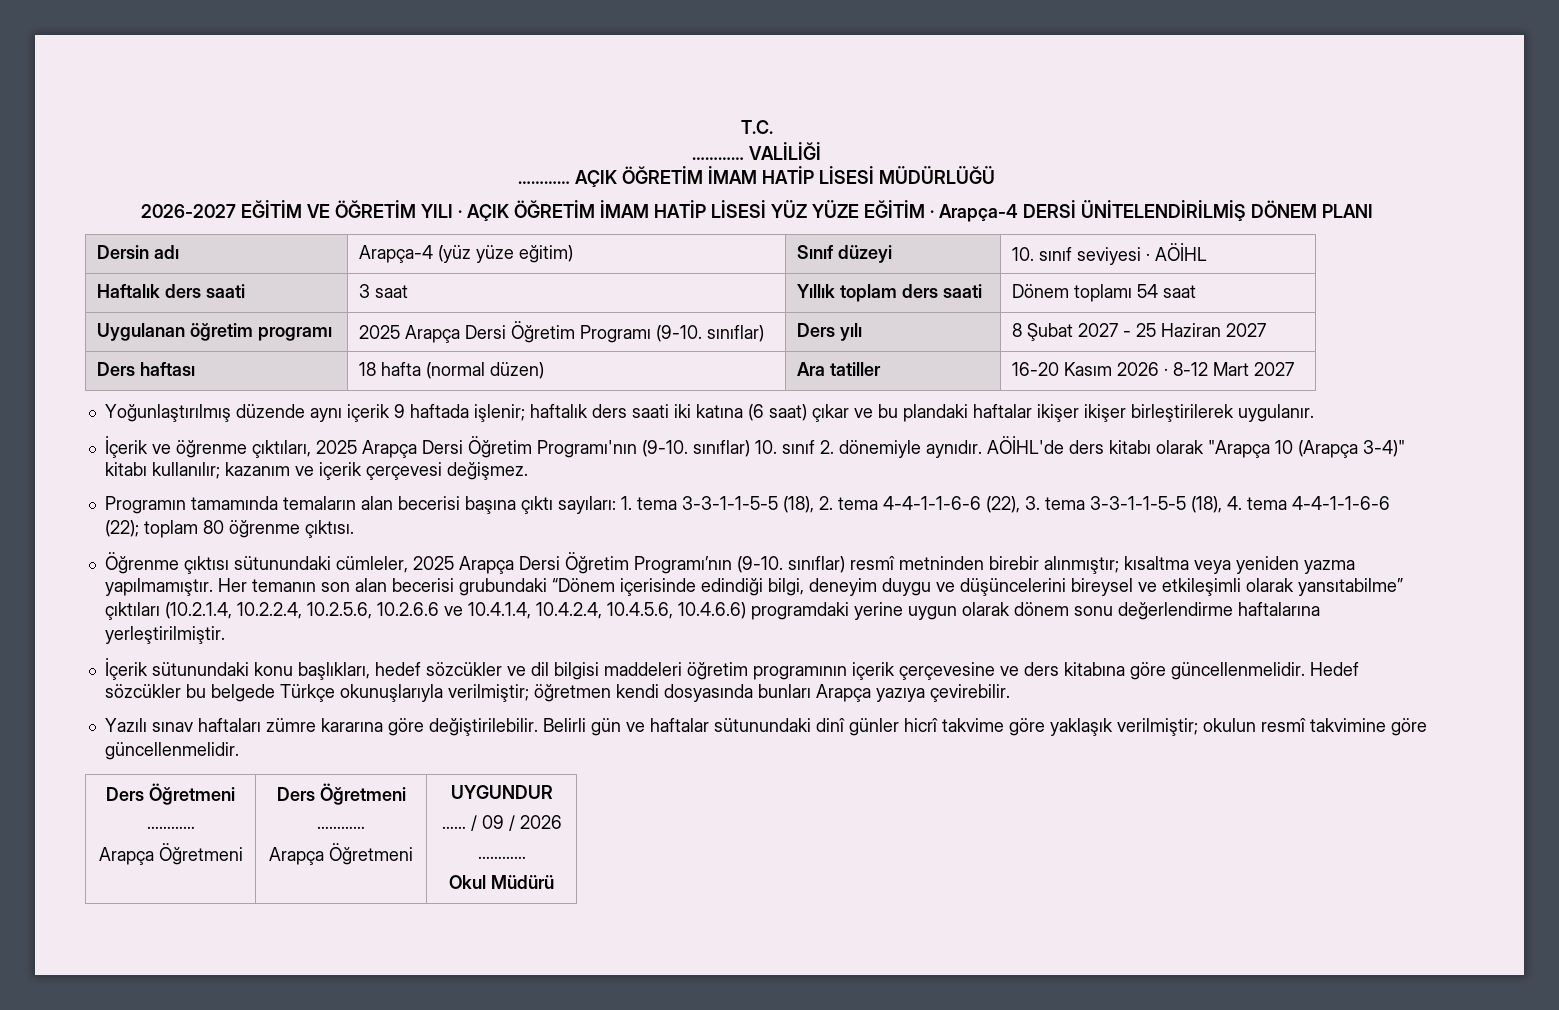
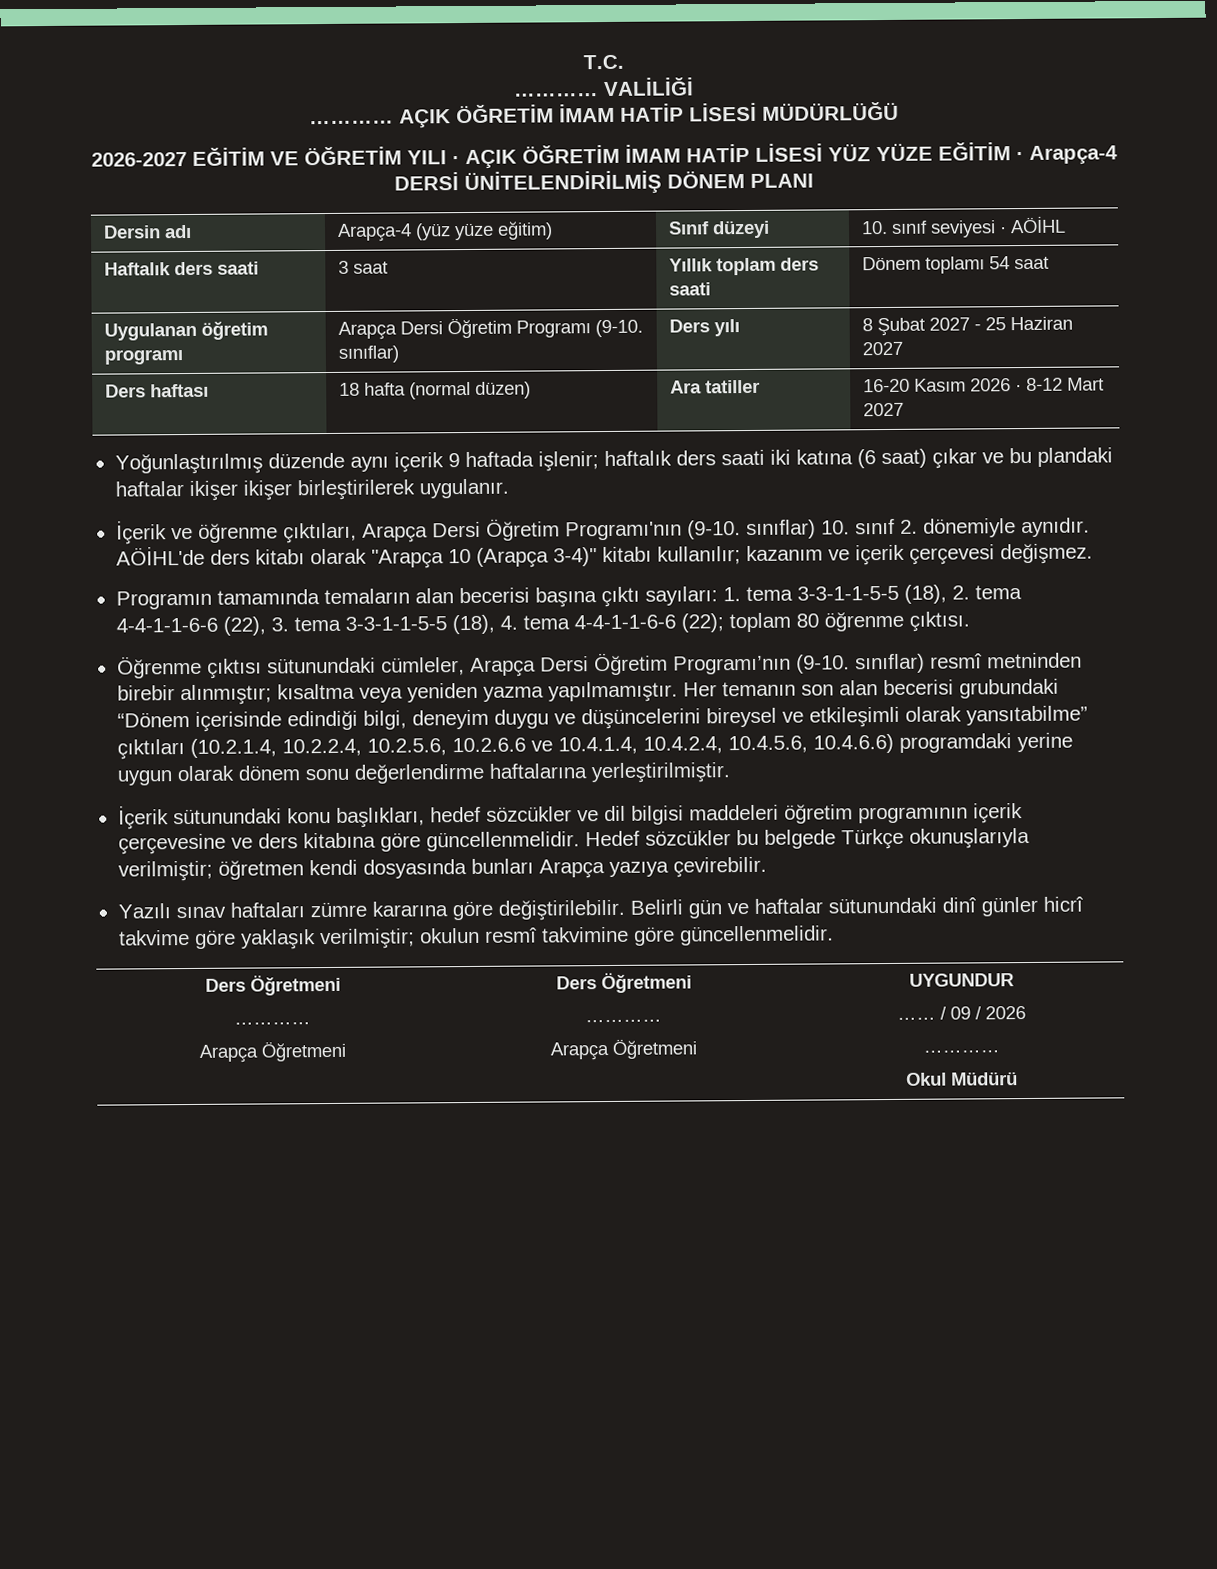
[359,325,401,339] 2025 -> (184, 357) none
[315,440,357,454] 2025 -> (357, 533) none
[412,556,454,570] 2025 -> (465, 666) none

